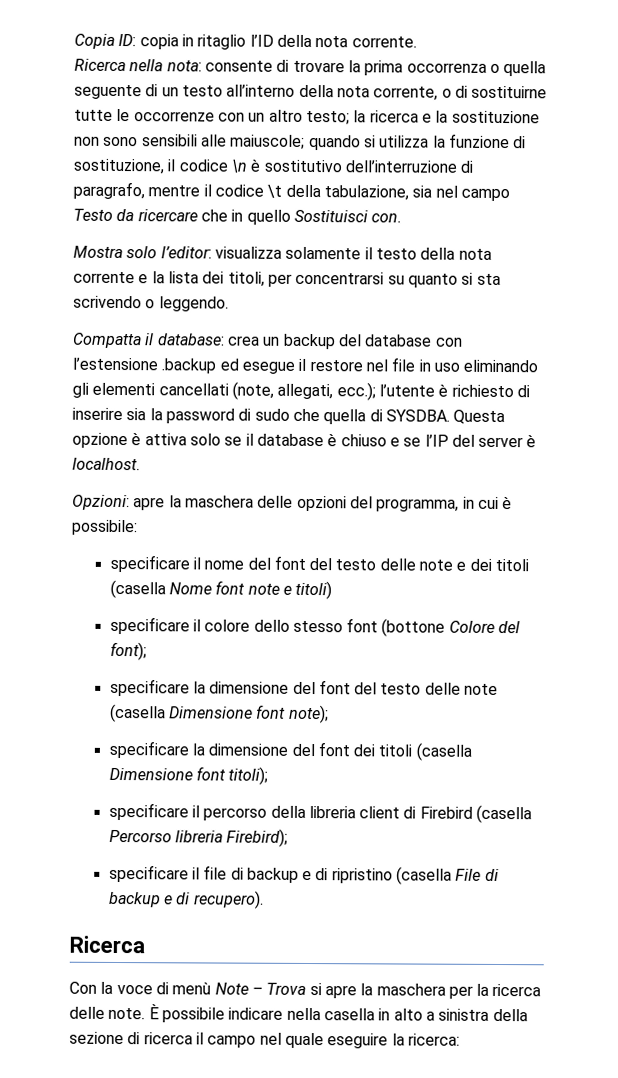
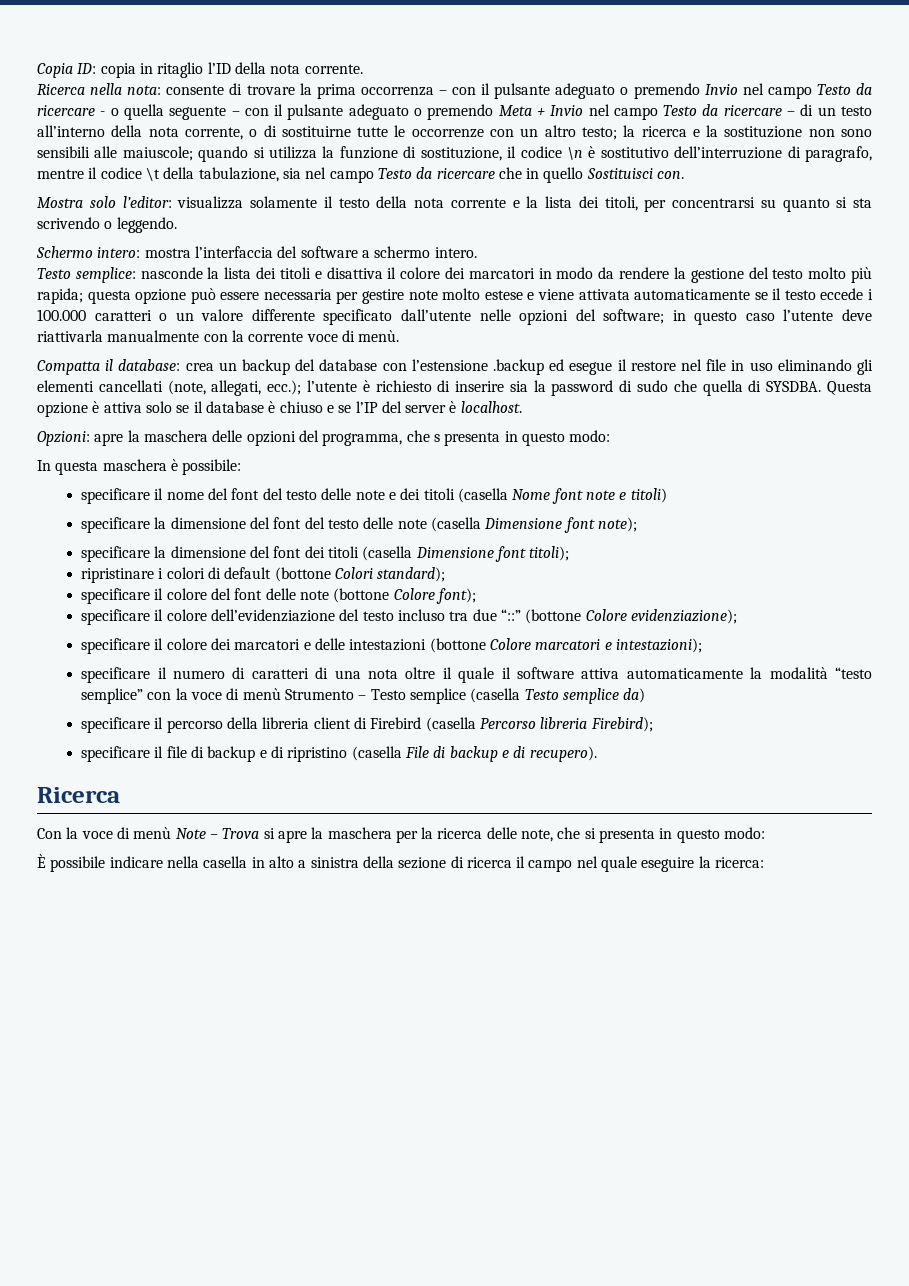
[489,61,547,77] [74,84,142,100] o quella seguente -> [438,83,873,99] [37,104,796,120] – con il pulsante adeguato o premendo Invio nel campo Testo da ricercare - o quella seguente – con il pulsante adeguato o premendo Meta + Invio nel campo Testo da ricercare –
(229, 304) none -> [36,246,477,258] [37,267,873,283] [37,288,873,304] [37,309,872,325] [37,330,400,342] // Schermo intero: mostra l’interfaccia del software a schermo intero. // Testo semplice: nasconde la lista dei titoli e disattiva il colore dei marcatori in modo da rendere la gestione del testo molto più rapida; questa opzione può essere necessaria per gestire note molto estese e viene attivata automaticamente se il testo eccede i 100.000 caratteri o un valore differente specificato dall’utente nelle opzioni del software; in questo caso l’utente deve riattivarla manualmente con la corrente voce di menù.
[462,496,499,509] in cui -> [406,430,611,446] [37,459,167,475] che s presenta in questo modo: // In questa maschera
[109,616,521,637] [109,641,147,661] // specificare il colore dello stesso font (bottone Colore del font); -> (667, 495) none
(269, 775) none -> [81,567,446,583] [81,588,477,604] [81,609,737,625] [81,638,702,654] [81,667,873,683] [81,688,646,704] // ripristinare i colori di default (bottone Colori standard); // specificare il colore del font delle note (bottone Colore font); // specificare il colore dell’evidenziazione del testo incluso tra due “::” (bottone Colore evidenziazione); // specificare il colore dei marcatori e delle intestazioni (bottone Colore marcatori e intestazioni); // specificare il numero di caratteri di una nota oltre il quale il software attiva automaticamente la modalità “testo semplice” con la voce di menù Strumento – Testo semplice (casella Testo semplice da)
[108,1007,146,1020] note. -> [521,827,766,843] note, che si presenta in questo modo: //

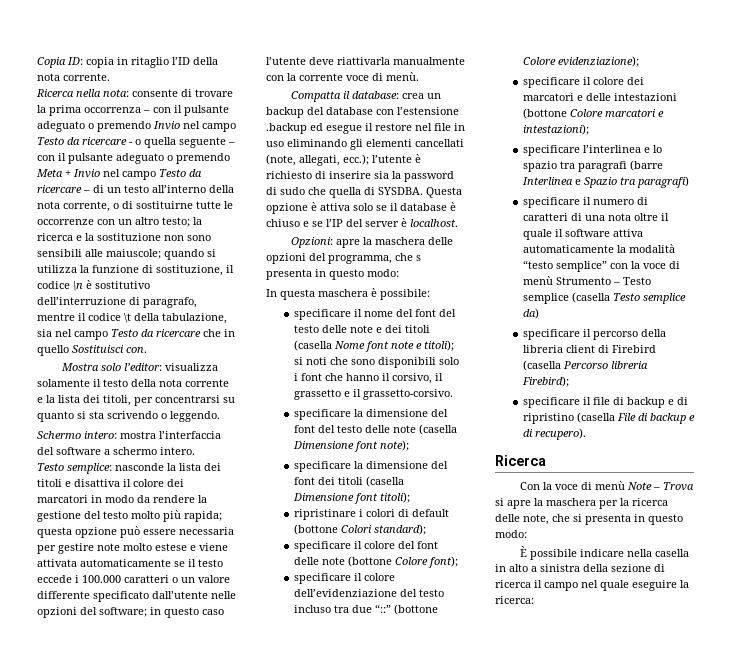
[630,488,667,503] titoli) -> [423,340,454,351] [293,357,459,368] [293,373,443,384] [293,389,453,400] titoli); si noti che sono disponibili solo i font che hanno il corsivo, il grassetto e il grassetto-corsivo.
(702, 645) none -> [522,145,662,156] [522,160,663,172] [521,176,689,188] // specificare l’interlinea e lo spazio tra paragrafi (barre Interlinea e Spazio tra paragrafi)

